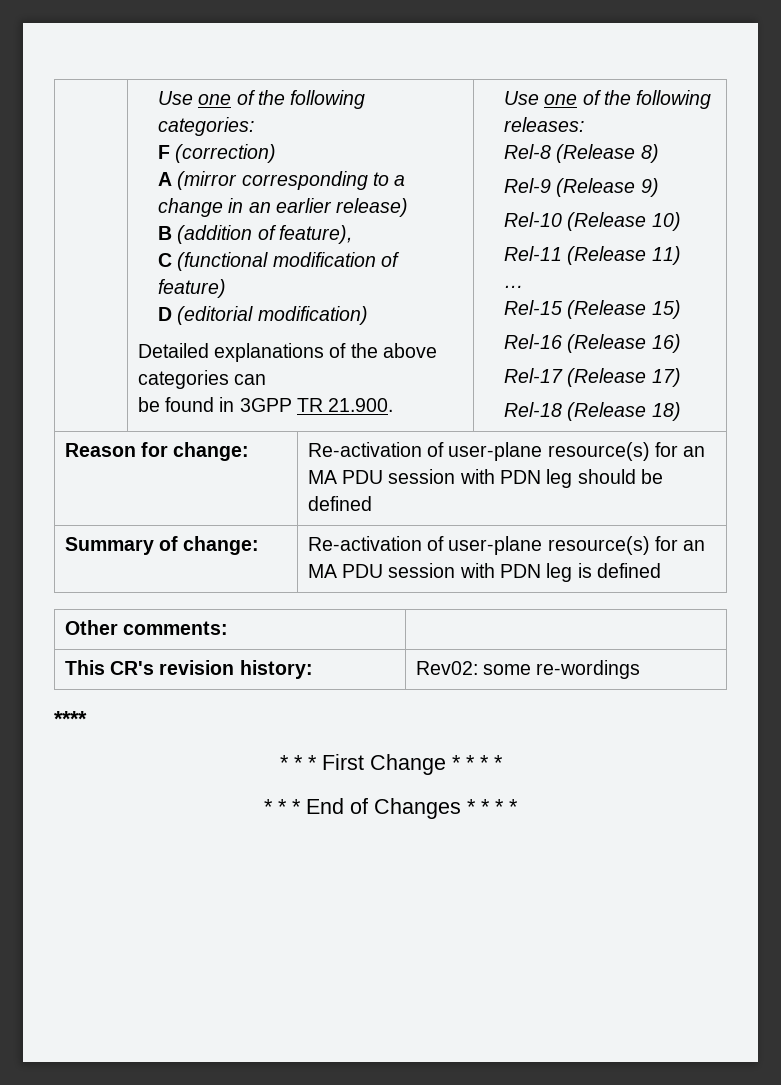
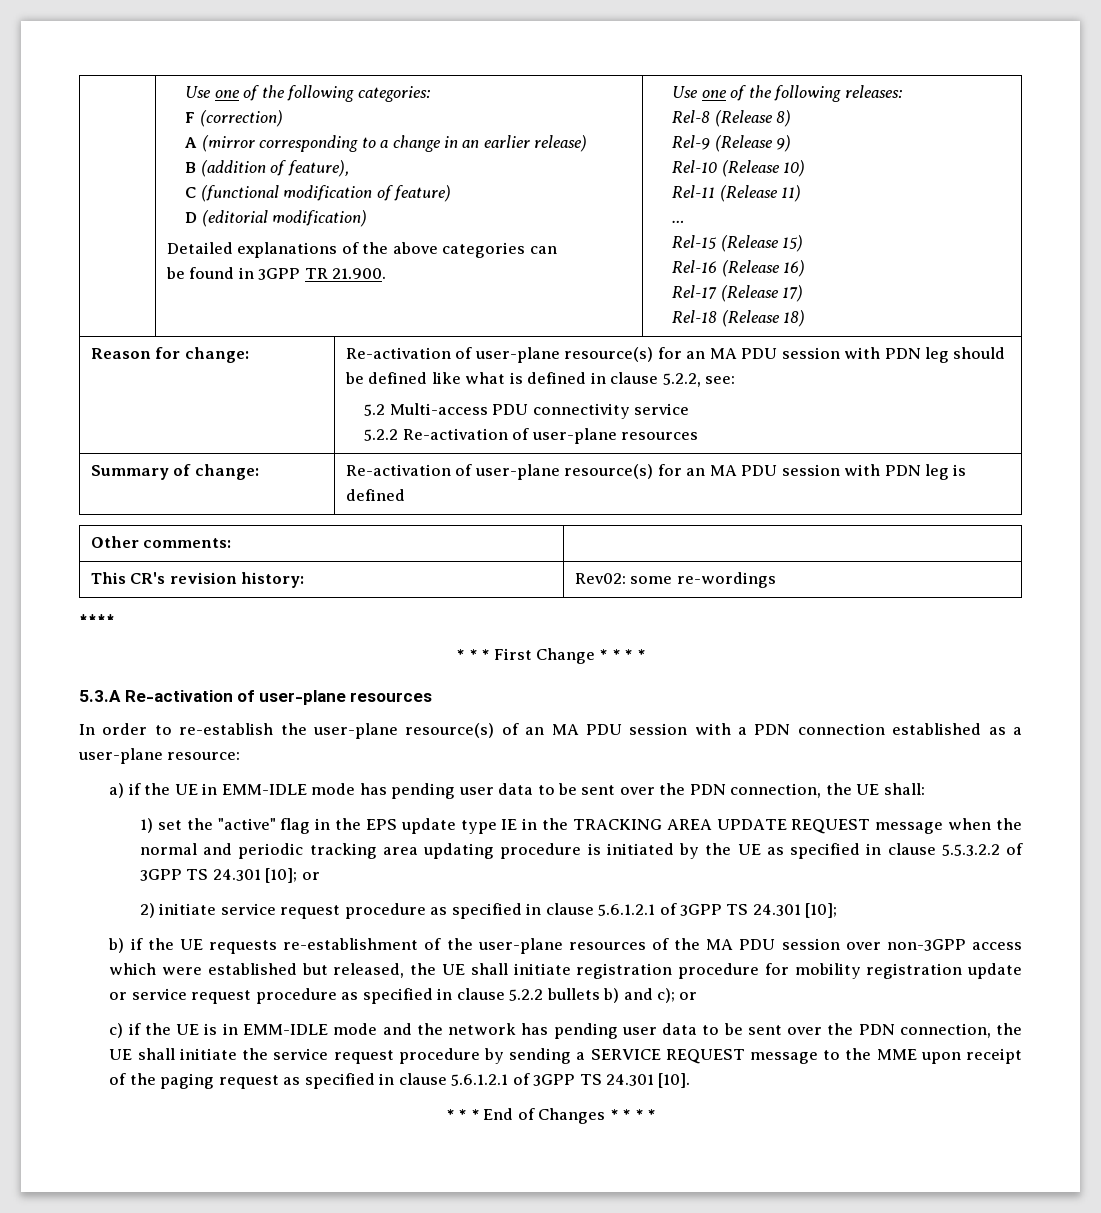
(372, 503) none -> [431,372,736,387] [364,403,690,419] [364,428,699,444] like what is defined in clause 5.2.2, see: // 5.2 Multi-access PDU connectivity service // 5.2.2 Re-activation of user-plane resources
(503, 762) none -> [79,690,433,705] [79,723,1023,739] [78,748,241,764] [109,783,925,799] [139,818,1022,834] [139,843,1023,859] [139,868,320,883] [139,903,838,919] [108,938,1022,954] [109,963,1023,979] [109,988,698,1004] [109,1023,1022,1039] [109,1048,1023,1064] [109,1073,691,1089] // 5.3.A Re-activation of user-plane resources // In order to re-establish the user-plane resource(s) of an MA PDU session with a PDN connection established as a user-plane resource: // a) if the UE in EMM-IDLE mode has pending user data to be sent over the PDN connection, the UE shall: // 1) set the "active" flag in the EPS update type IE in the TRACKING AREA UPDATE REQUEST message when the normal and periodic tracking area updating procedure is initiated by the UE as specified in clause 5.5.3.2.2 of 3GPP TS 24.301 [10]; or // 2) initiate service request procedure as specified in clause 5.6.1.2.1 of 3GPP TS 24.301 [10]; // b) if the UE requests re-establishment of the user-plane resources of the MA PDU session over non-3GPP access which were established but released, the UE shall initiate registration procedure for mobility registration update or service request procedure as specified in clause 5.2.2 bullets b) and c); or // c) if the UE is in EMM-IDLE mode and the network has pending user data to be sent over the PDN connection, the UE shall initiate the service request procedure by sending a SERVICE REQUEST message to the MME upon receipt of the paging request as specified in clause 5.6.1.2.1 of 3GPP TS 24.301 [10].

